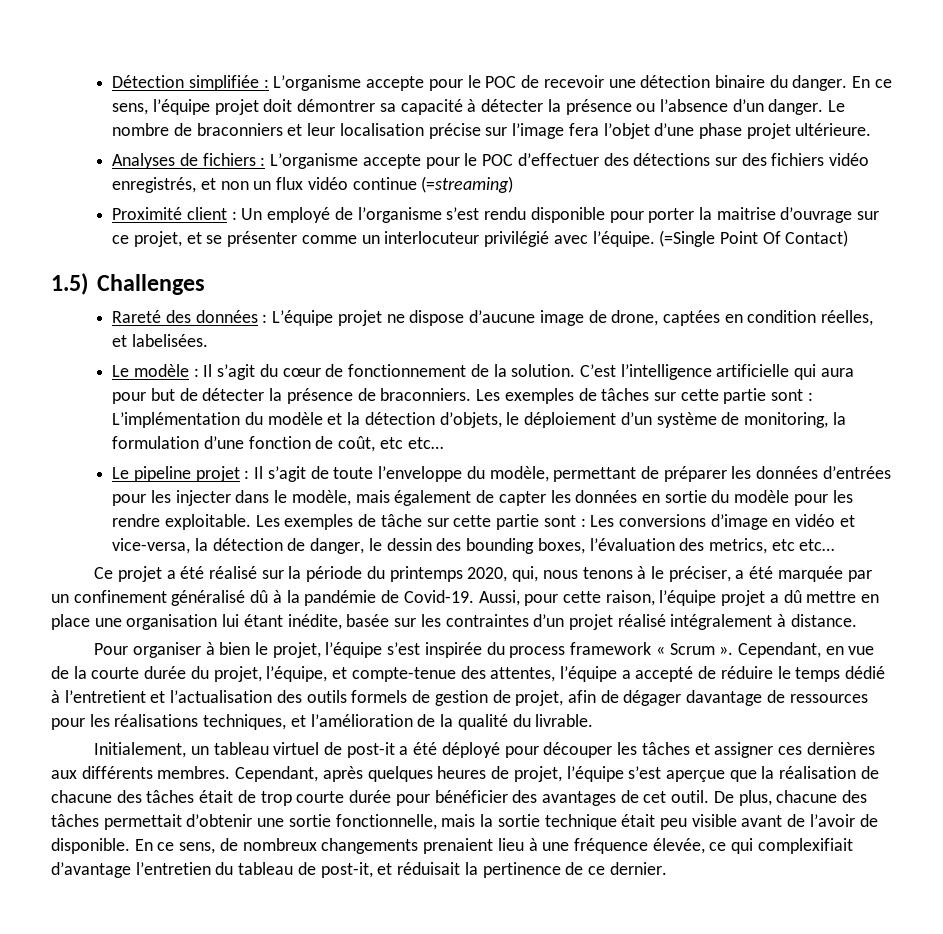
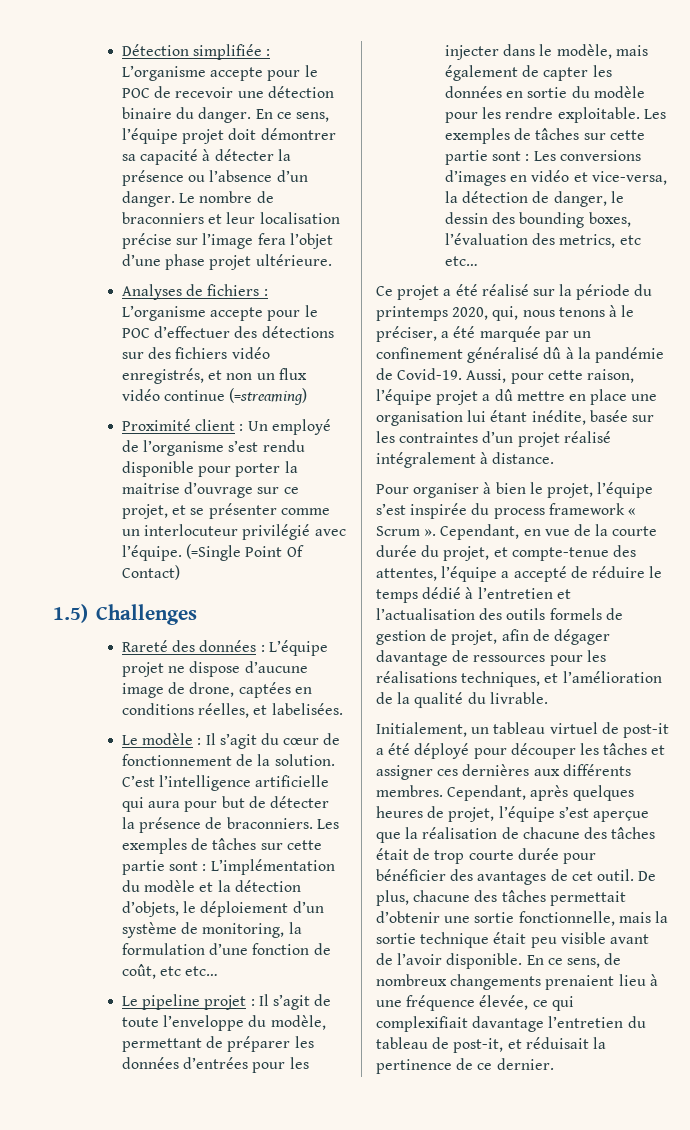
[747,310,817,323] condition -> [122,703,195,715] conditions
[380,514,422,527] tâche -> [535,128,580,140] tâches
[710,514,768,530] d’image -> [445,170,507,186] d’images
[266,666,328,682] l’équipe, -> (490, 553) none
[64,690,146,703] l’entretient -> [477,587,553,599] l’entretien
[859,814,878,827] de -> (443, 959) none
[51,862,131,878] d’avantage -> [472,1016,545,1032] davantage

